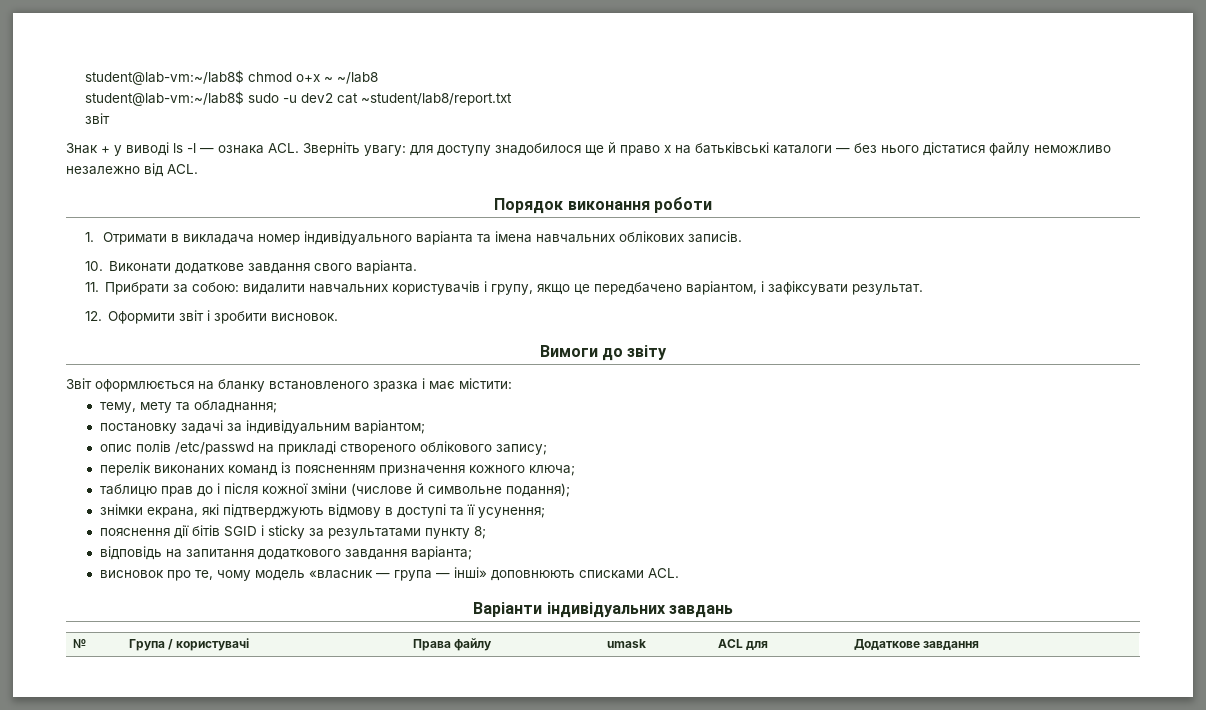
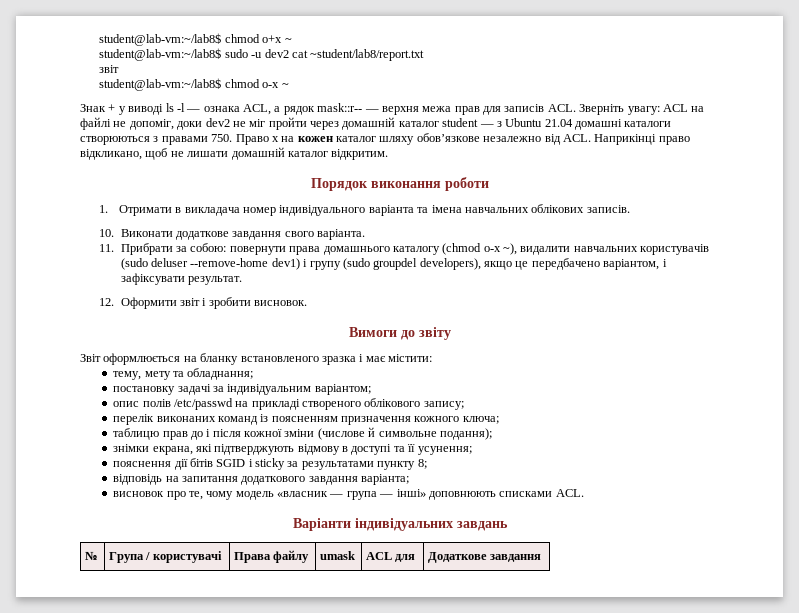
[336,72,378,84] ~/lab8 -> (292, 40) none
(110, 118) none -> [99,78,289,91] // student@lab-vm:~/lab8$ chmod o-x ~
[268,142,1111,156] [66,163,198,177] ACL. Зверніть увагу: для доступу знадобилося ще й право x на батьківські каталоги — без нього дістатися файлу неможливо незалежно від ACL. -> [243,103,705,115] [80,117,672,130] [80,133,690,145] [80,147,389,160] ACL, а рядок mask::r-- — верхня межа прав для записів ACL. Зверніть увагу: ACL на файлі не допоміг, доки dev2 не міг пройти через домашній каталог student — з Ubuntu 21.04 домашні каталоги створюються з правами 750. Право x на кожен каталог шляху обов’язкове незалежно від ACL. Наприкінці право відкликано, щоб не лишати домашній каталог відкритим.
[243,281,534,295] видалити навчальних користувачів і групу, -> [229,243,710,255] [120,258,481,270] повернути права домашнього каталогу (chmod o-x ~), видалити навчальних користувачів (sudo deluser --remove-home dev1) і групу (sudo groupdel developers),

